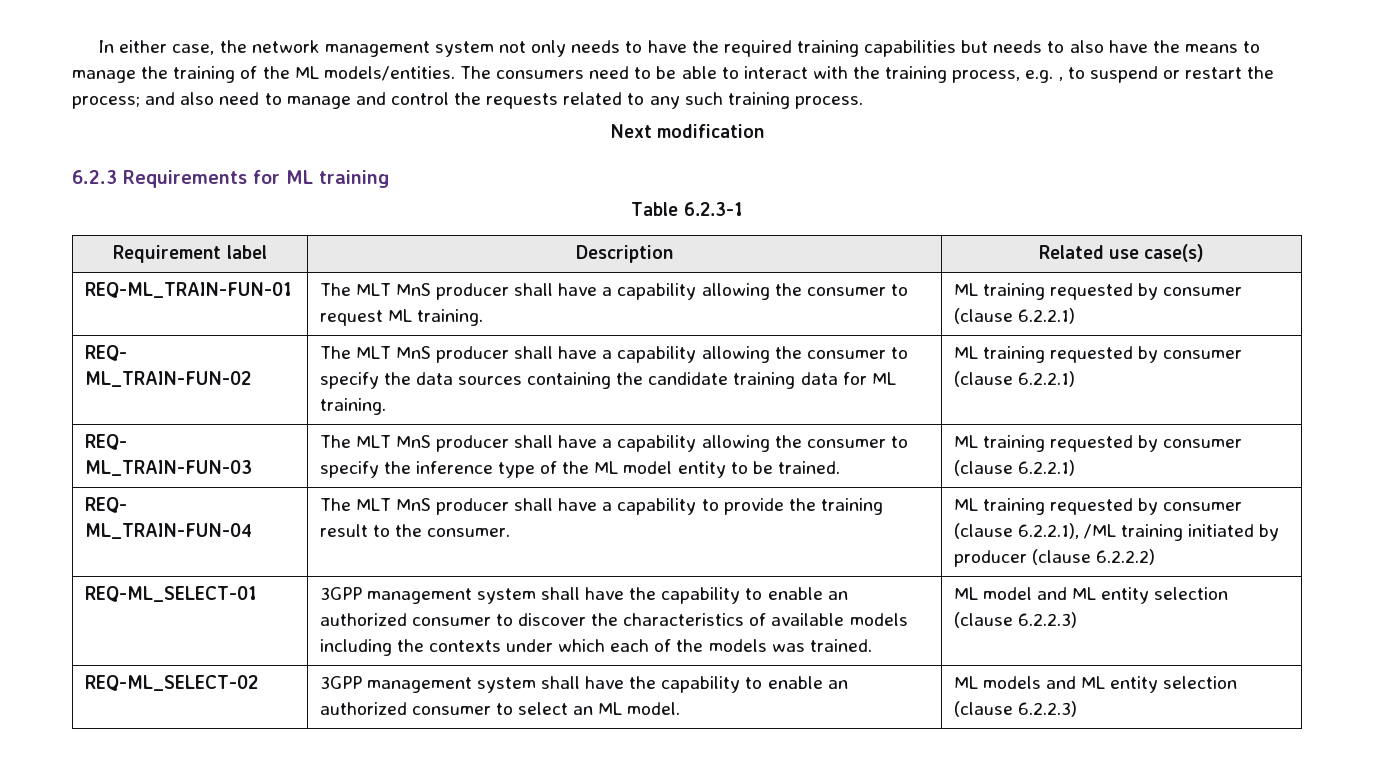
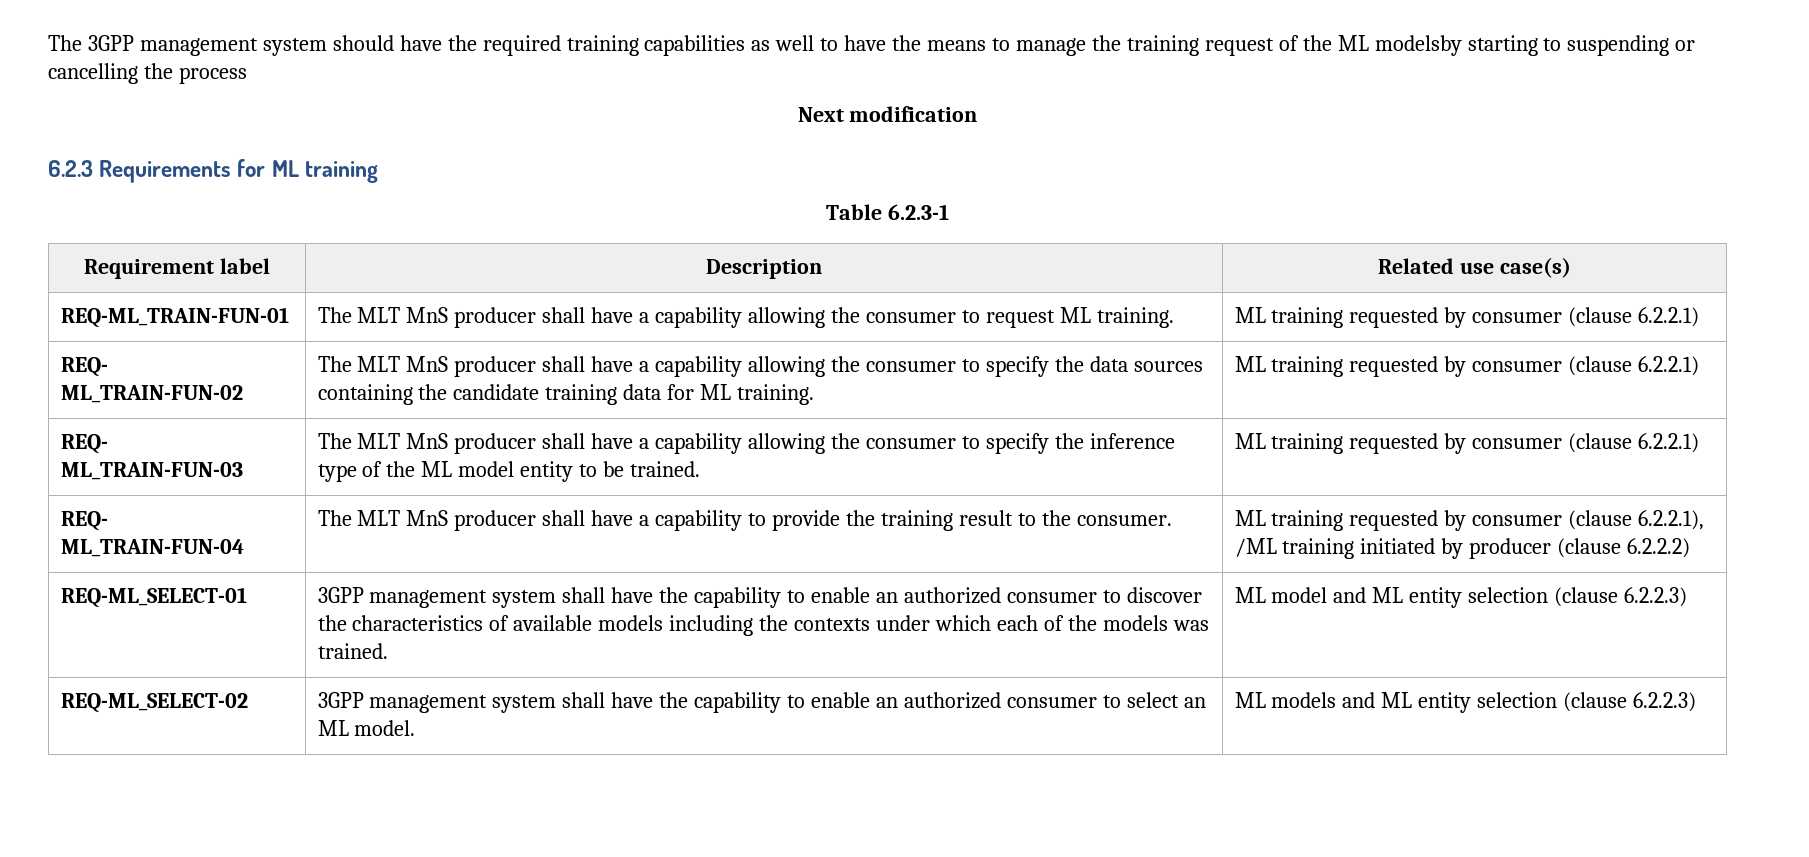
[98,40,643,57] In either case, the network management system not only needs to -> [48,35,394,56] The 3GPP management system should
[961,40,1104,53] but needs to also -> [751,35,839,51] as well to
[240,66,1275,83] [72,92,863,109] of the ML models/entities. The consumers need to be able to interact with the training process, e.g. , to suspend or restart the process; and also need to manage and control the requests related to any such training process. -> [1204,35,1696,56] [48,63,247,84] request of the ML modelsby starting to suspending or cancelling the process

